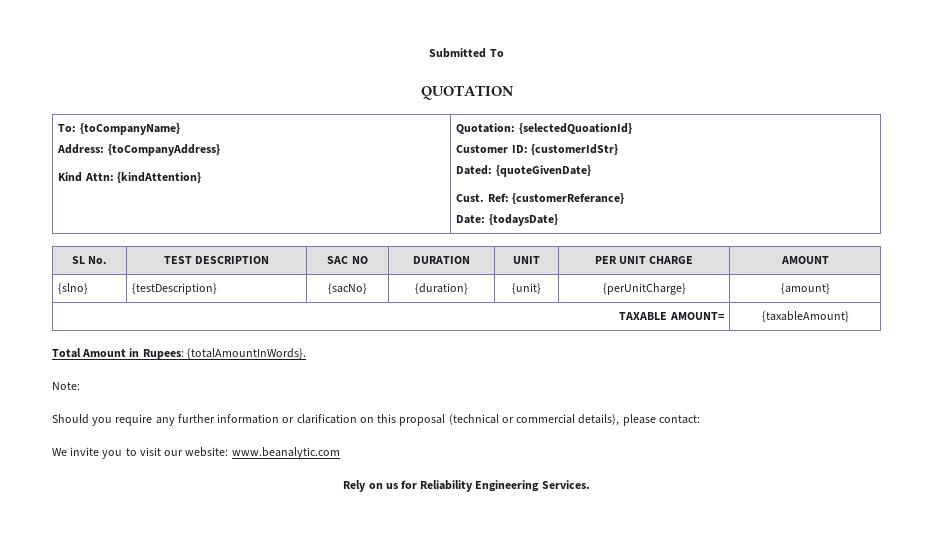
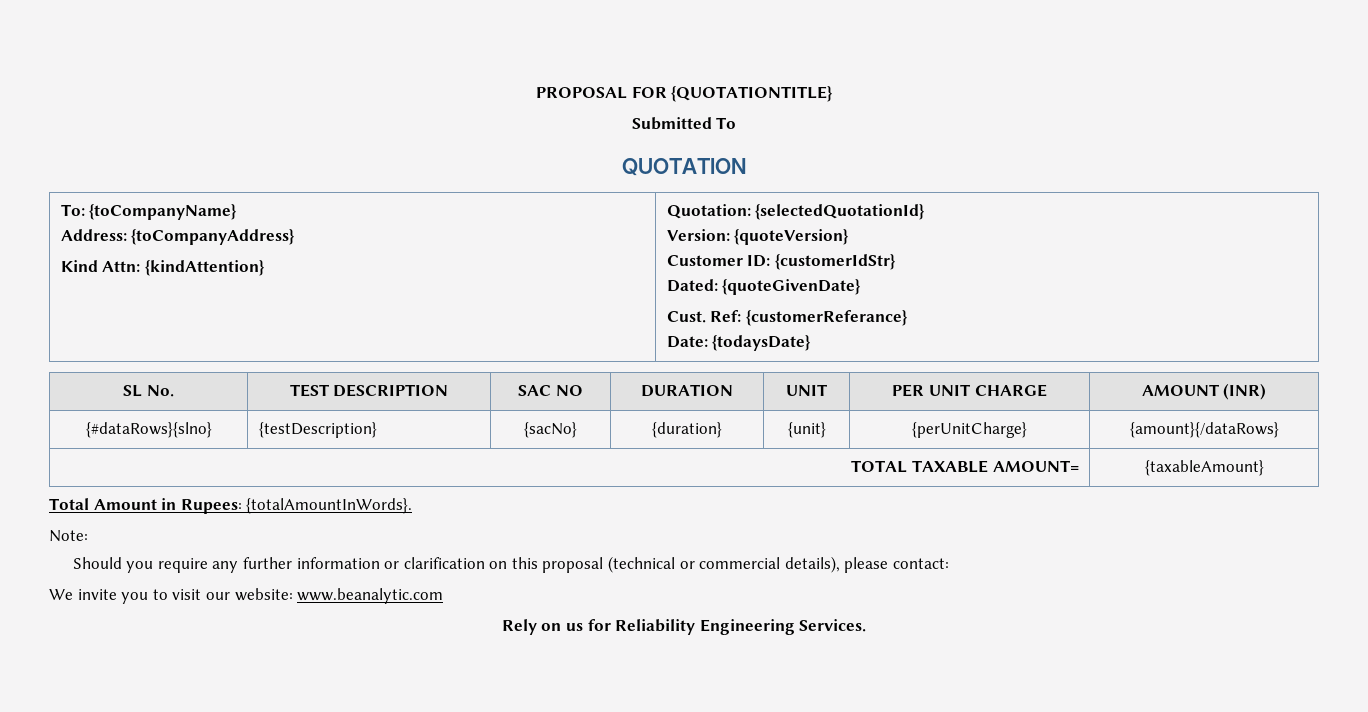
(429, 53) none -> [535,86,834,102] PROPOSAL FOR {QUOTATIONTITLE} //
[518,123,632,134] {selectedQuoationId} -> [755,204,926,220] [666,229,850,245] {selectedQuotationId} // Version: {quoteVersion}
[58,283,89,294] // {slno} -> [1223,383,1267,400] [85,422,212,438] (INR) // {#dataRows}{slno}
[780,283,830,294] {amount} // -> [1129,422,1279,438] [851,460,908,473] {amount}{/dataRows} // TOTAL

